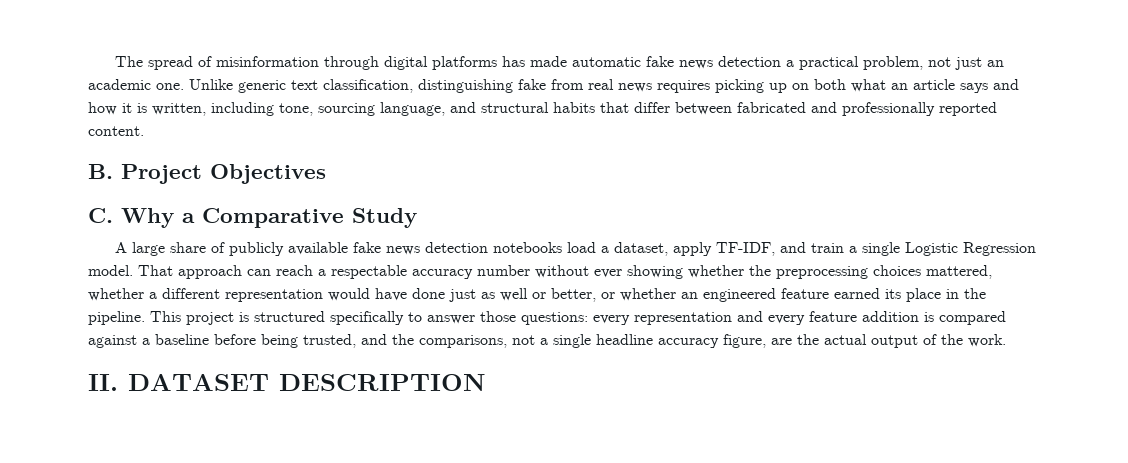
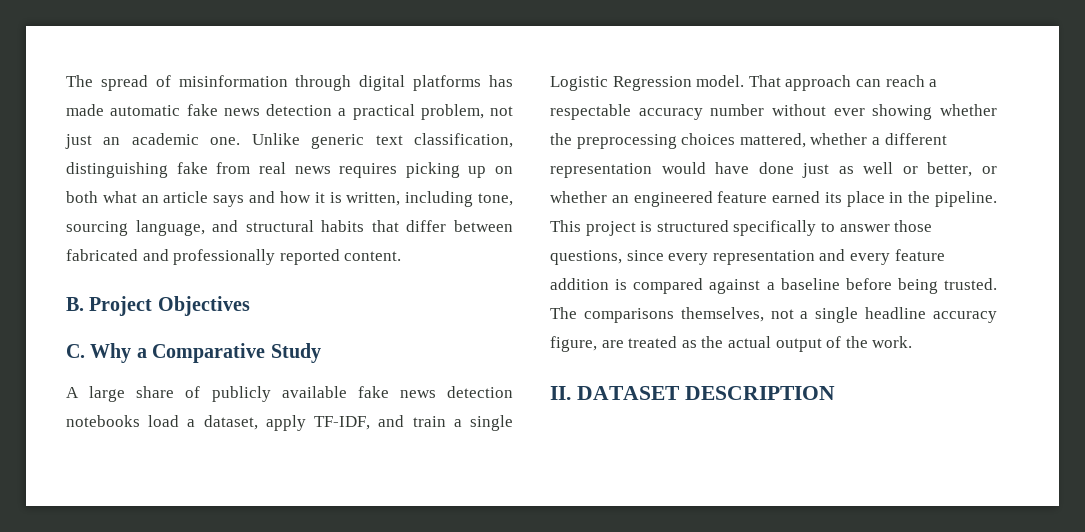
[521,312,588,325] questions: -> [550,250,664,265] questions, since
[303,334,507,348] trusted, and the comparisons, -> [944,278,997,290] [550,307,764,323] trusted. The comparisons themselves,
(792, 341) none -> [628,336,697,348] treated as

